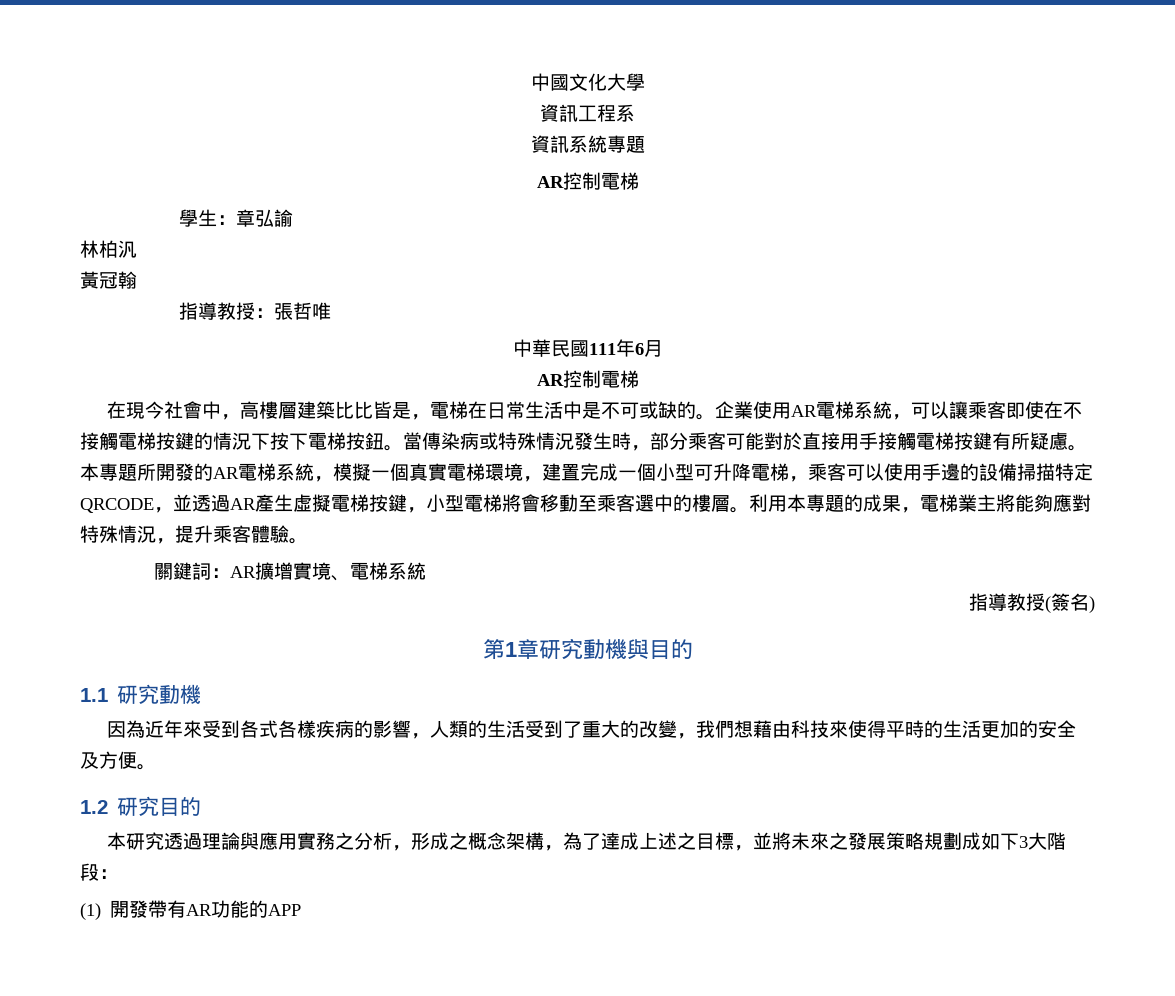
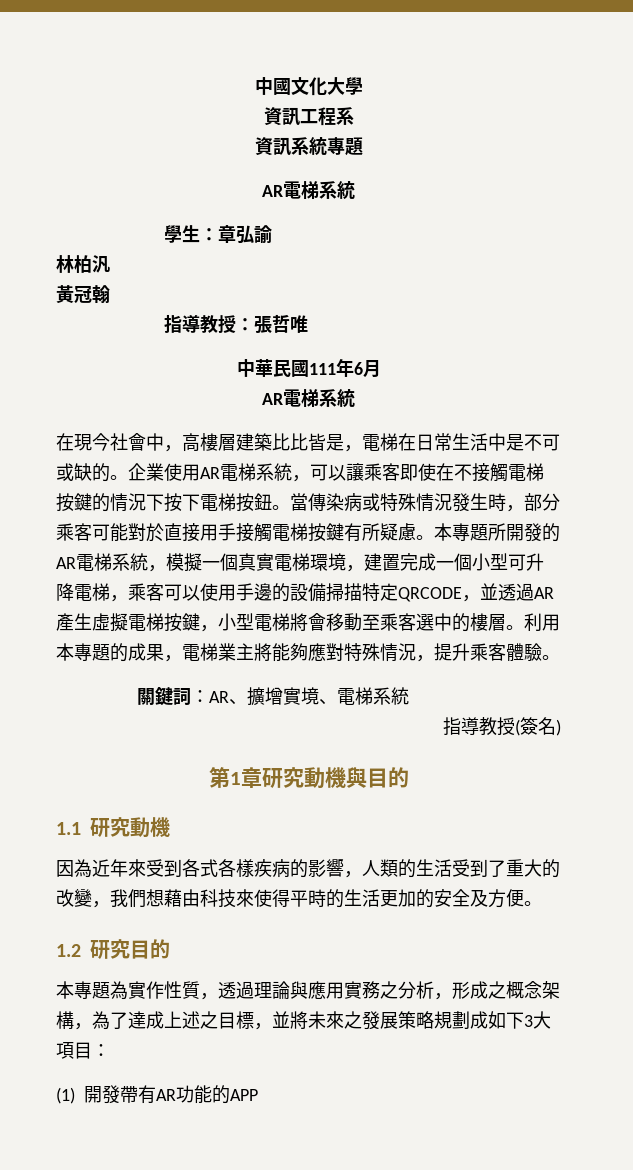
[562,172,639,190] 控制電梯 -> [283,181,355,200] 電梯系統
[562,370,639,388] 控制電梯 -> [283,389,355,408] 電梯系統
(257, 572) none -> [229,699,248,705] 、
[126,832,165,850] 研究 -> [74,981,218,1000] 專題為實作性質，
[1047,832,1067,850] [80,863,99,881] 階段 -> [56,1042,92,1059] 項目

